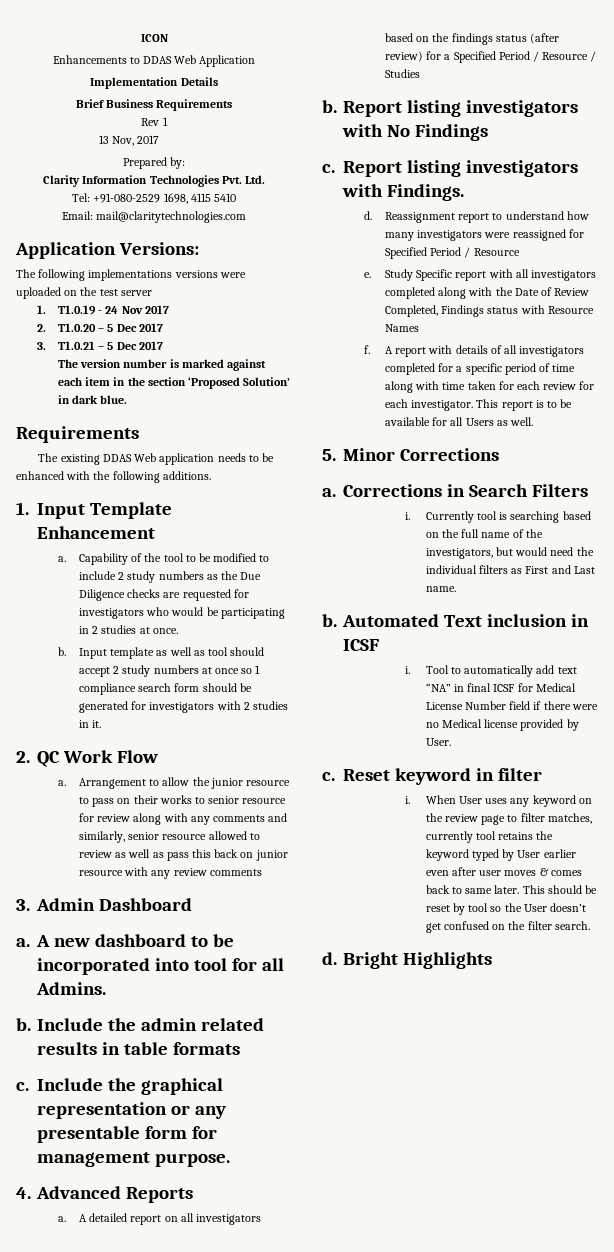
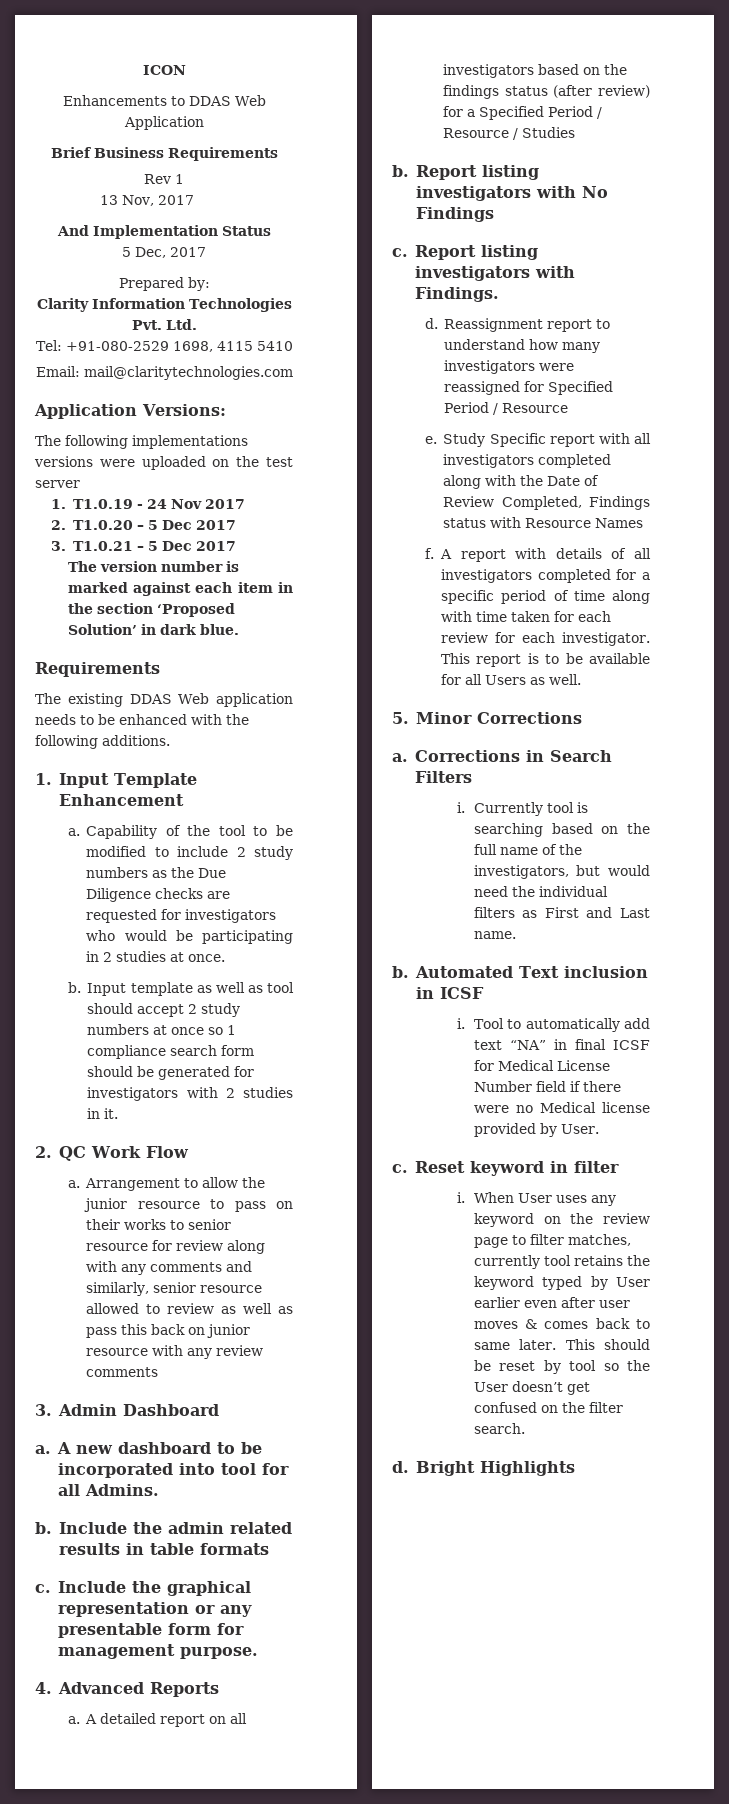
[90,77,218,89] // Implementation Details -> (204, 123) none
(160, 139) none -> [56,225,271,239] [122,247,206,258] // And Implementation Status // 5 Dec, 2017

